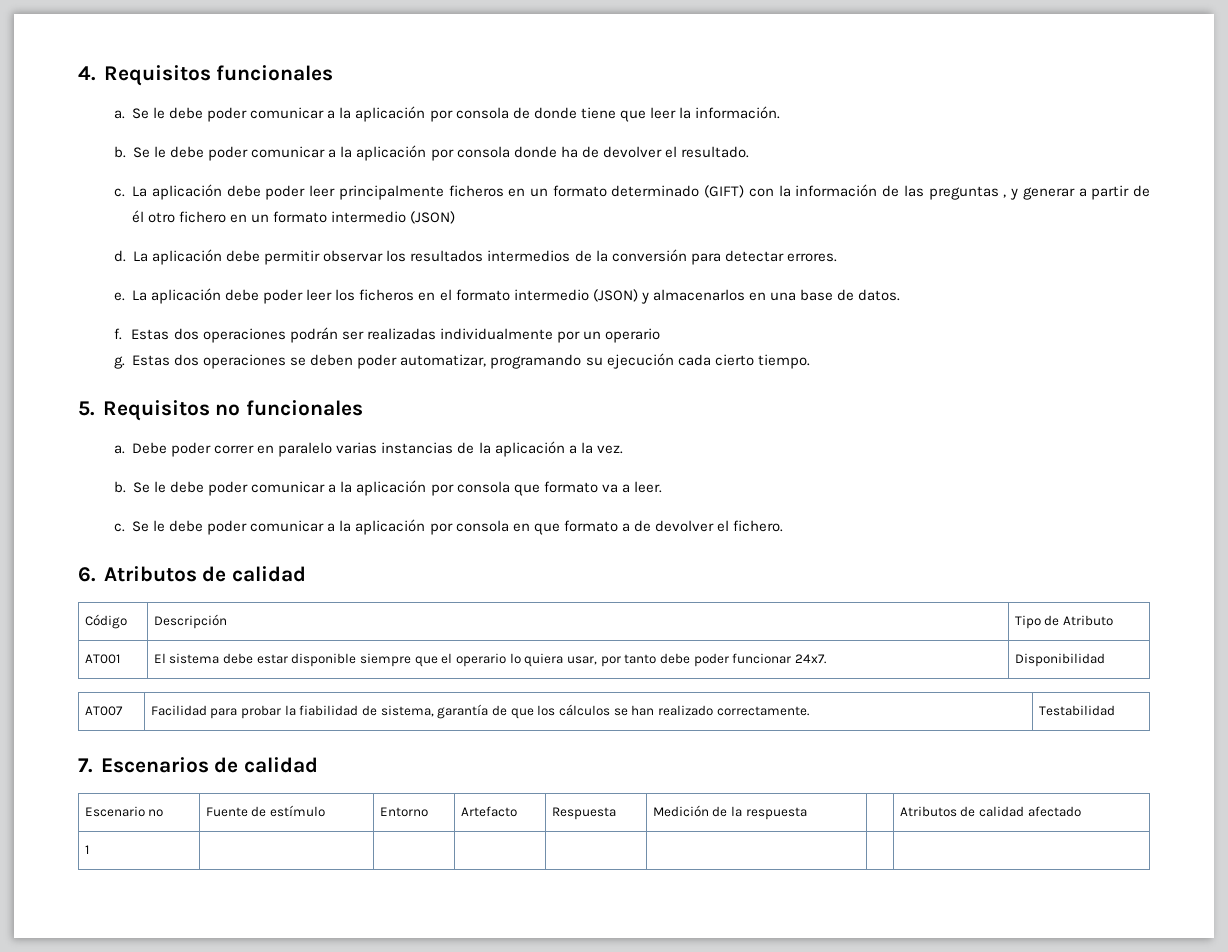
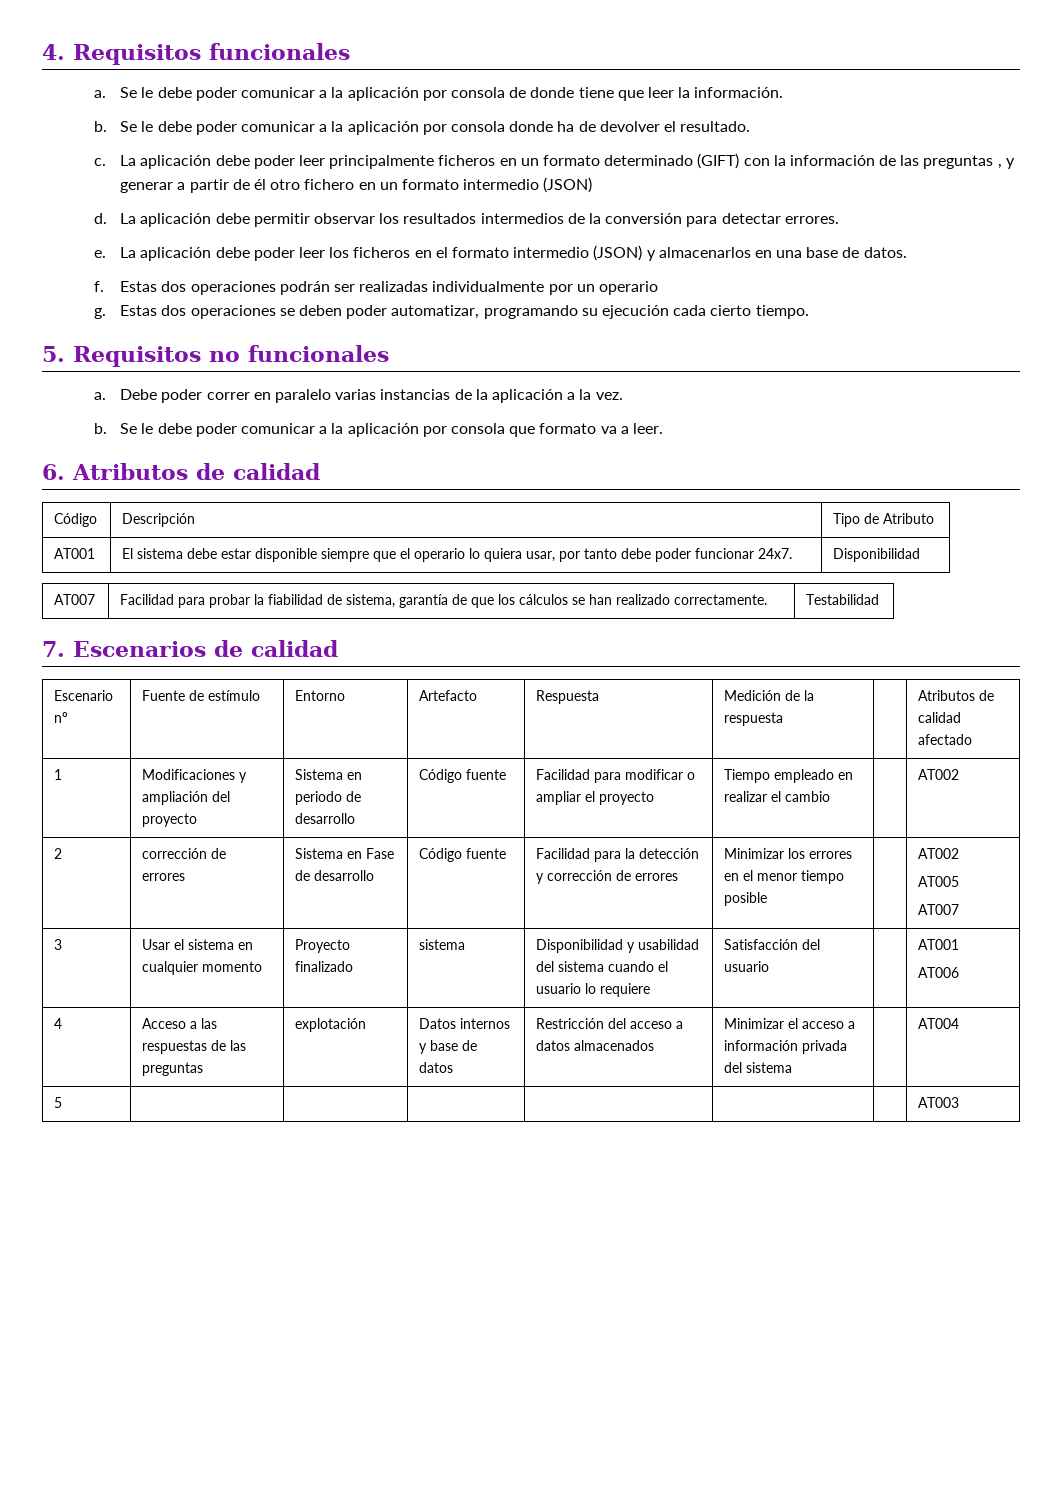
[113,519,783,535] // c. Se le debe poder comunicar a la aplicación por consola en que formato a de devolver el fichero. -> (663, 428) none
(89, 849) | | | | | | -> [142,769,248,783] [142,791,231,805] [142,813,198,827] [295,769,363,780] [295,791,362,805] [295,813,356,824] [419,769,507,783] [536,769,696,783] [536,791,655,805] [724,769,854,783] [724,791,831,802] [918,769,960,780] [54,848,63,859] [142,848,227,859] [142,873,186,881] [295,848,395,859] [295,870,375,881] [419,848,507,862] [536,848,700,862] [536,870,679,884] [724,848,853,859] [724,870,845,884] [724,892,768,906] [918,848,960,859] [918,876,960,887] [918,904,960,915] [54,939,63,950] [142,939,254,950] [142,961,263,975] [295,939,351,953] [295,961,354,972] [419,939,466,950] [536,939,700,953] [536,961,669,972] [536,983,651,997] [724,939,821,950] [724,961,770,972] [918,939,960,950] [918,967,960,978] [54,1018,63,1029] [142,1018,218,1029] [142,1040,247,1054] [142,1062,204,1076] [295,1018,367,1032] [419,1018,511,1029] [419,1040,478,1054] [419,1062,454,1073] [536,1018,684,1029] [536,1040,655,1051] [724,1018,856,1029] [724,1040,848,1054] [724,1062,793,1073] [918,1018,960,1029] [54,1097,63,1108] [918,1097,960,1108] Modificaciones y ampliación del proyecto | Sistema en periodo de desarrollo | Código fuente | Facilidad para modificar o ampliar el proyecto | Tiempo empleado en realizar el cambio | | AT002 // 2 | corrección de errores | Sistema en Fase de desarrollo | Código fuente | Facilidad para la detección y corrección de errores | Minimizar los errores en el menor tiempo posible | | AT002 // AT005 // AT007 // 3 | Usar el sistema en cualquier momento | Proyecto finalizado | sistema | Disponibilidad y usabilidad del sistema cuando el usuario lo requiere | Satisfacción del usuario | | AT001 // AT006 // 4 | Acceso a las respuestas de las preguntas | explotación | Datos internos y base de datos | Restricción del acceso a datos almacenados | Minimizar el acceso a información privada del sistema | | AT004 // 5 | | | | | | | AT003

